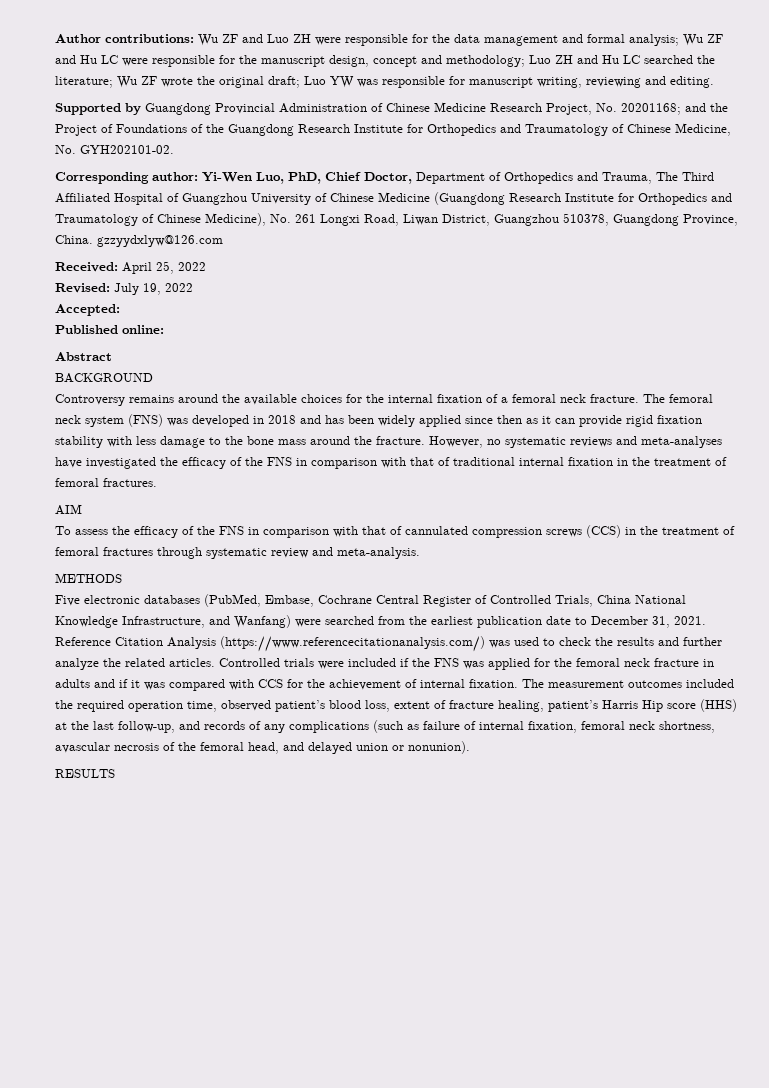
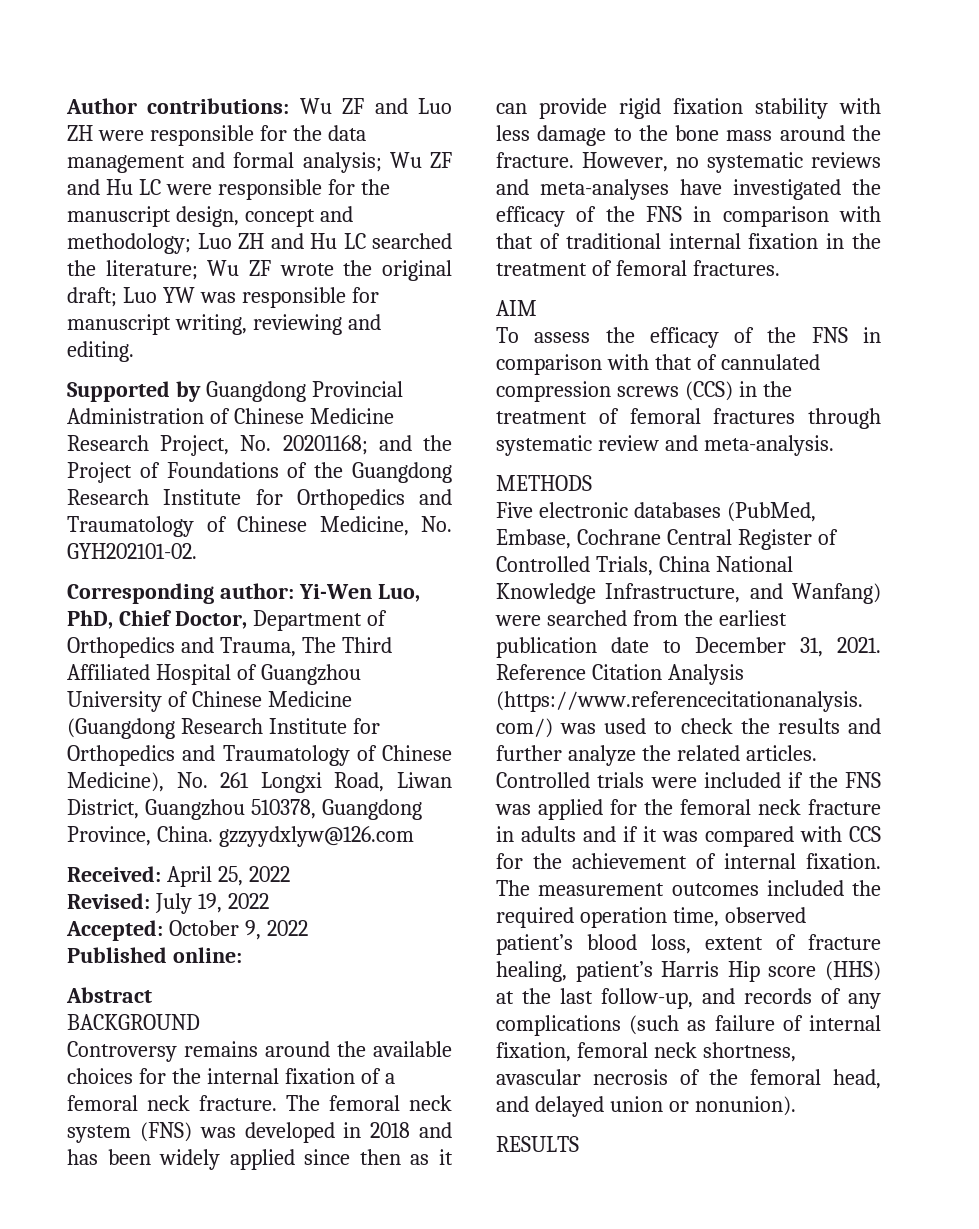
(120, 310) none -> [168,920,308,940] October 9, 2022

